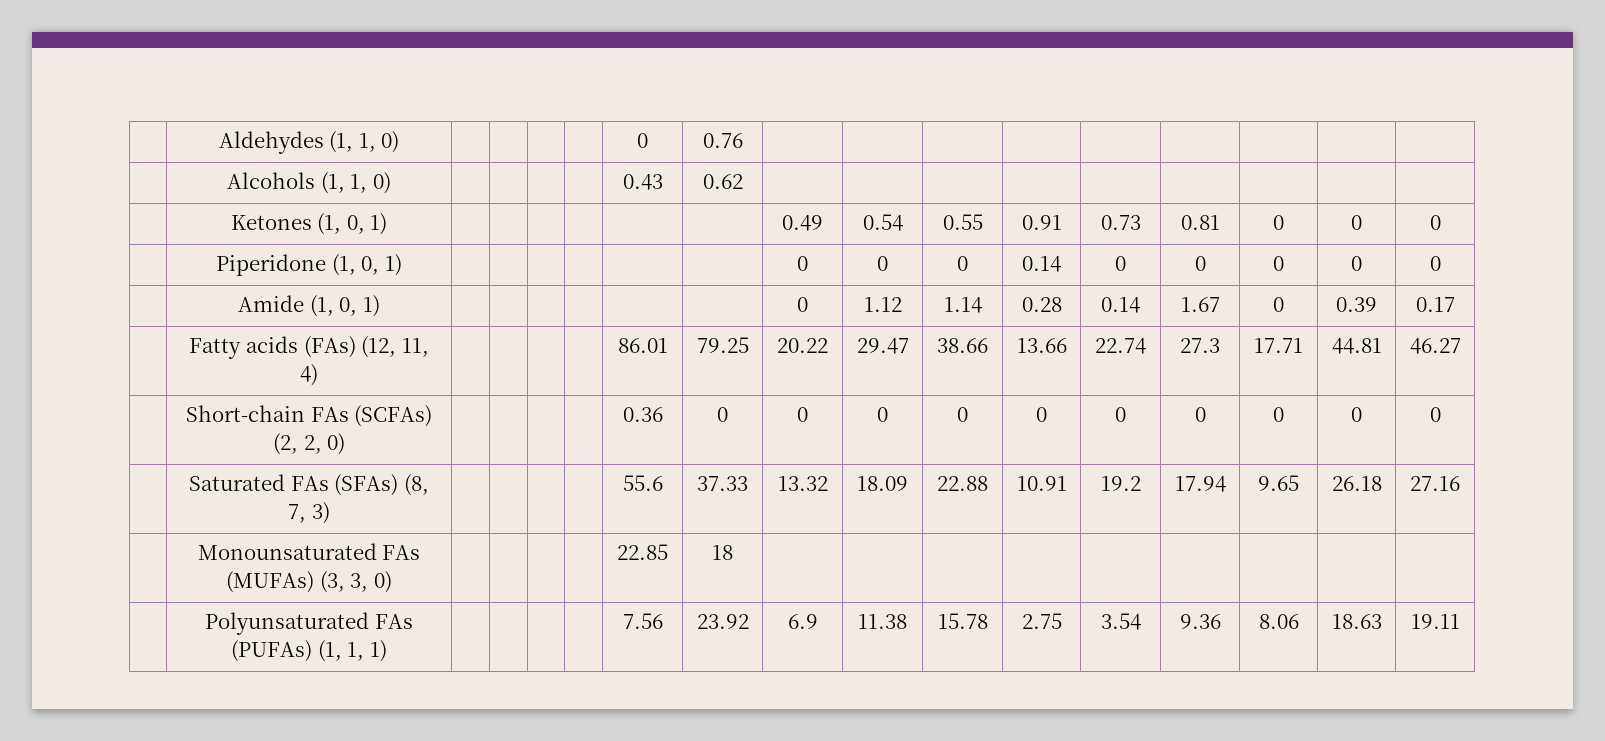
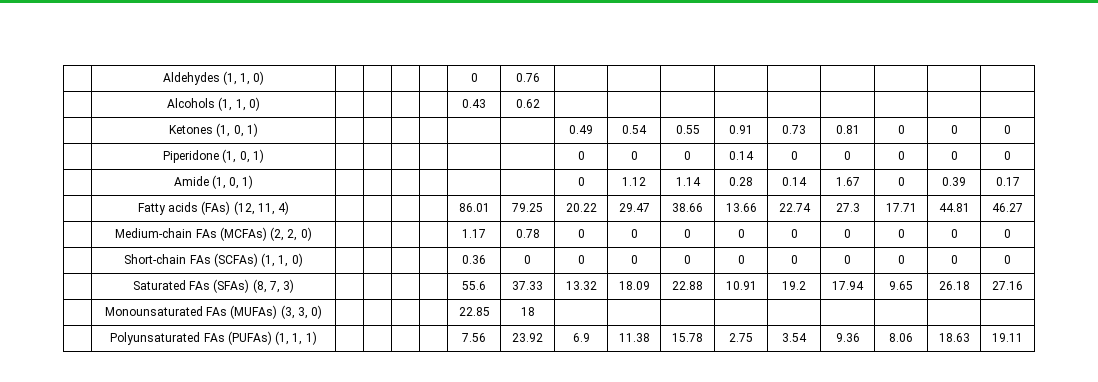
(1461, 346) none -> [115,227,312,241] [462,229,486,238] [515,229,540,238] [577,229,585,238] [630,229,638,238] [684,229,691,238] [737,229,745,238] [790,229,798,238] [844,229,851,238] [897,229,905,238] [950,229,958,238] [1004,229,1011,238] // | Medium-chain FAs (MCFAs) (2, 2, 0) | | | | | 1.17 | 0.78 | 0 | 0 | 0 | 0 | 0 | 0 | 0 | 0 | 0
[272,433,322,455] (2, 2, -> [261,253,289,267] (1, 1,

